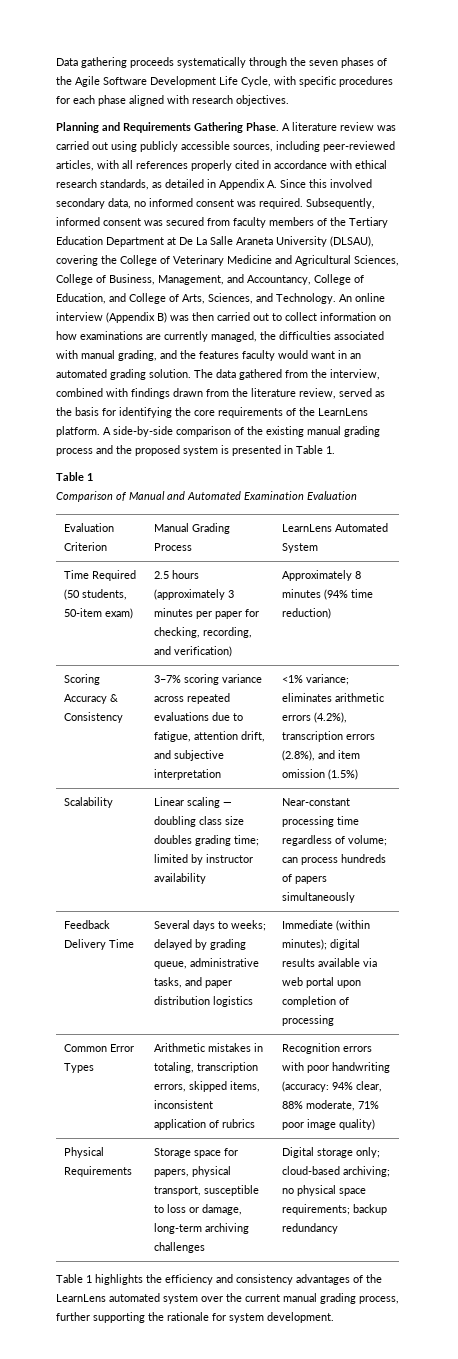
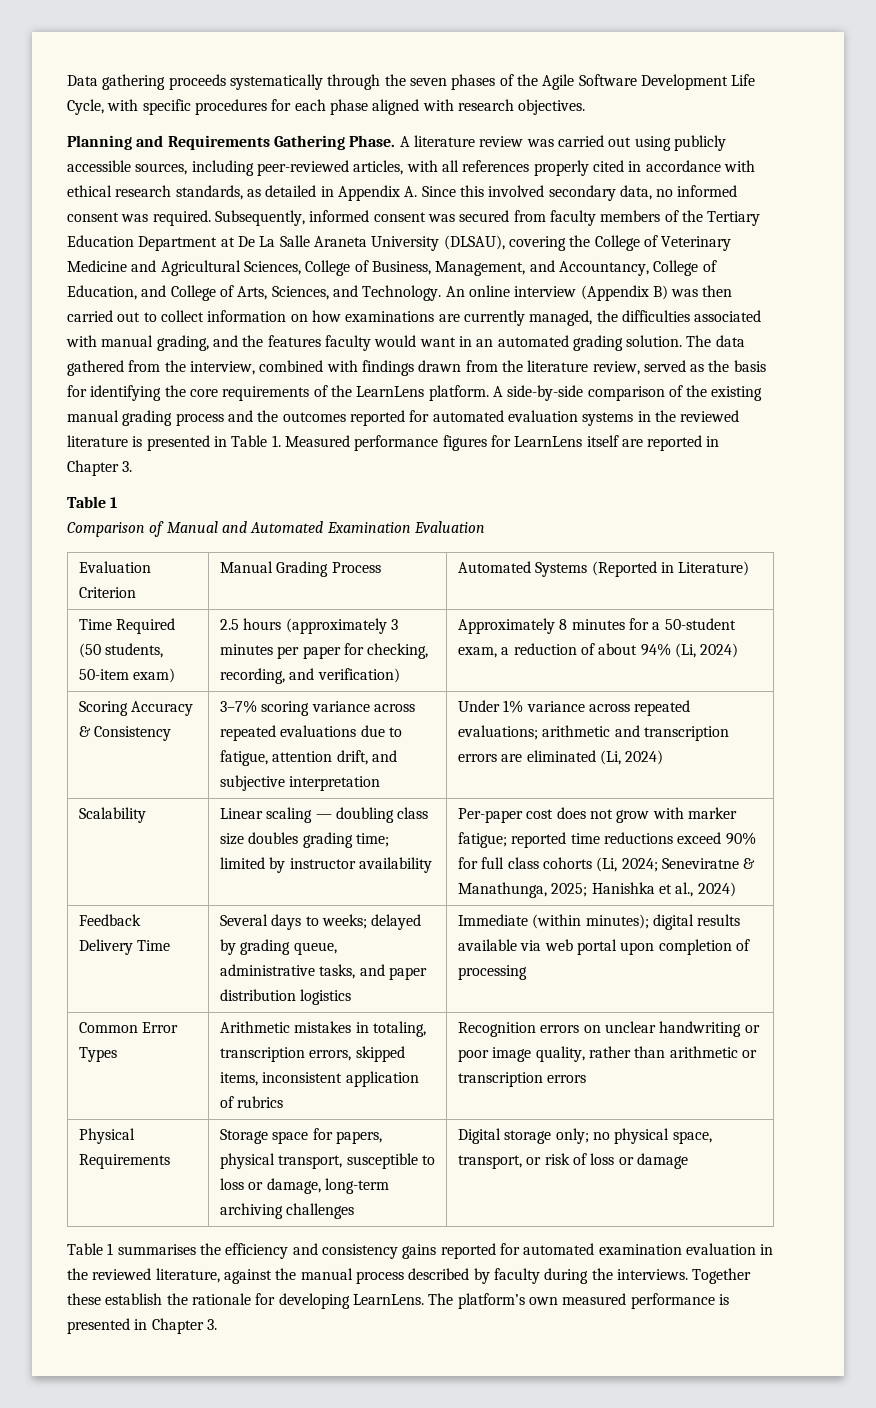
[135,445,218,456] proposed system -> [282,410,740,426] [67,435,128,447] outcomes reported for automated evaluation systems in the reviewed literature
(335, 450) none -> [284,435,720,451] [67,460,133,476] Measured performance figures for LearnLens itself are reported in Chapter 3.
[282,523,389,532] [282,543,319,553] LearnLens Automated System -> [457,561,750,577] Automated Systems (Reported in Literature)
[324,589,374,600] [282,608,332,619] (94% time reduction) -> [628,618,736,630] [457,643,739,658] for a 50-student exam, a reduction of about 94% (Li, 2024)
[282,674,350,685] [282,693,385,702] [282,712,348,723] [282,731,376,742] [282,750,361,761] [282,769,359,780] <1% variance; eliminates arithmetic errors (4.2%), transcription errors (2.8%), and item omission (1.5%) -> [457,700,691,716] [457,725,729,741] [457,750,664,765] Under 1% variance across repeated evaluations; arithmetic and transcription errors are eliminated (Li, 2024)
[282,798,351,806] [282,816,360,827] [282,835,388,846] [282,854,387,865] [282,874,328,884] [282,892,356,903] Near-constant processing time regardless of volume; can process hundreds of papers simultaneously -> [457,807,737,823] [457,832,756,848] [457,857,756,872] [457,882,736,898] Per-paper cost does not grow with marker fatigue; reported time reductions exceed 90% for full class cohorts (Li, 2024; Seneviratne & Manathunga, 2025; Hanishka et al., 2024)
[282,1062,391,1073] [282,1081,383,1092] [282,1100,380,1111] [282,1119,376,1130] with poor handwriting (accuracy: 94% clear, 88% moderate, 71% poor image quality) -> [583,1021,760,1037] [457,1046,757,1062] [457,1072,587,1087] on unclear handwriting or poor image quality, rather than arithmetic or transcription errors
[282,1166,391,1177] [282,1185,367,1196] [282,1204,388,1215] [282,1223,339,1234] [56,1274,143,1285] cloud-based archiving; no physical space requirements; backup redundancy // Table 1 highlights -> [592,1128,712,1144] [457,1153,688,1169] [67,1243,196,1255] no physical space, transport, or risk of loss or damage // Table 1 summarises
[296,1274,382,1285] [56,1293,399,1304] [56,1312,334,1323] advantages of the LearnLens automated system over the current manual grading process, further supporting the rationale for system development. -> [402,1243,774,1259] [67,1268,752,1284] [67,1293,729,1309] [67,1318,217,1334] gains reported for automated examination evaluation in the reviewed literature, against the manual process described by faculty during the interviews. Together these establish the rationale for developing LearnLens. The platform’s own measured performance is presented in Chapter 3.

